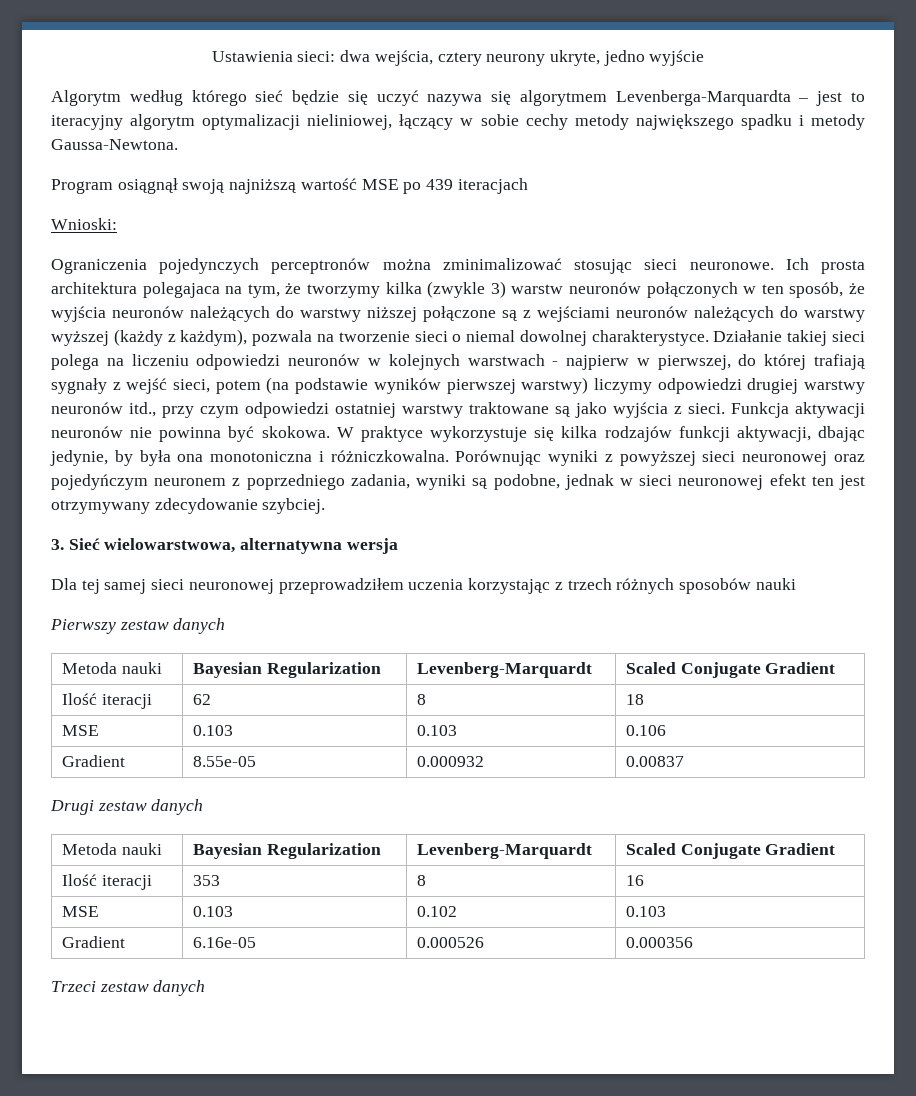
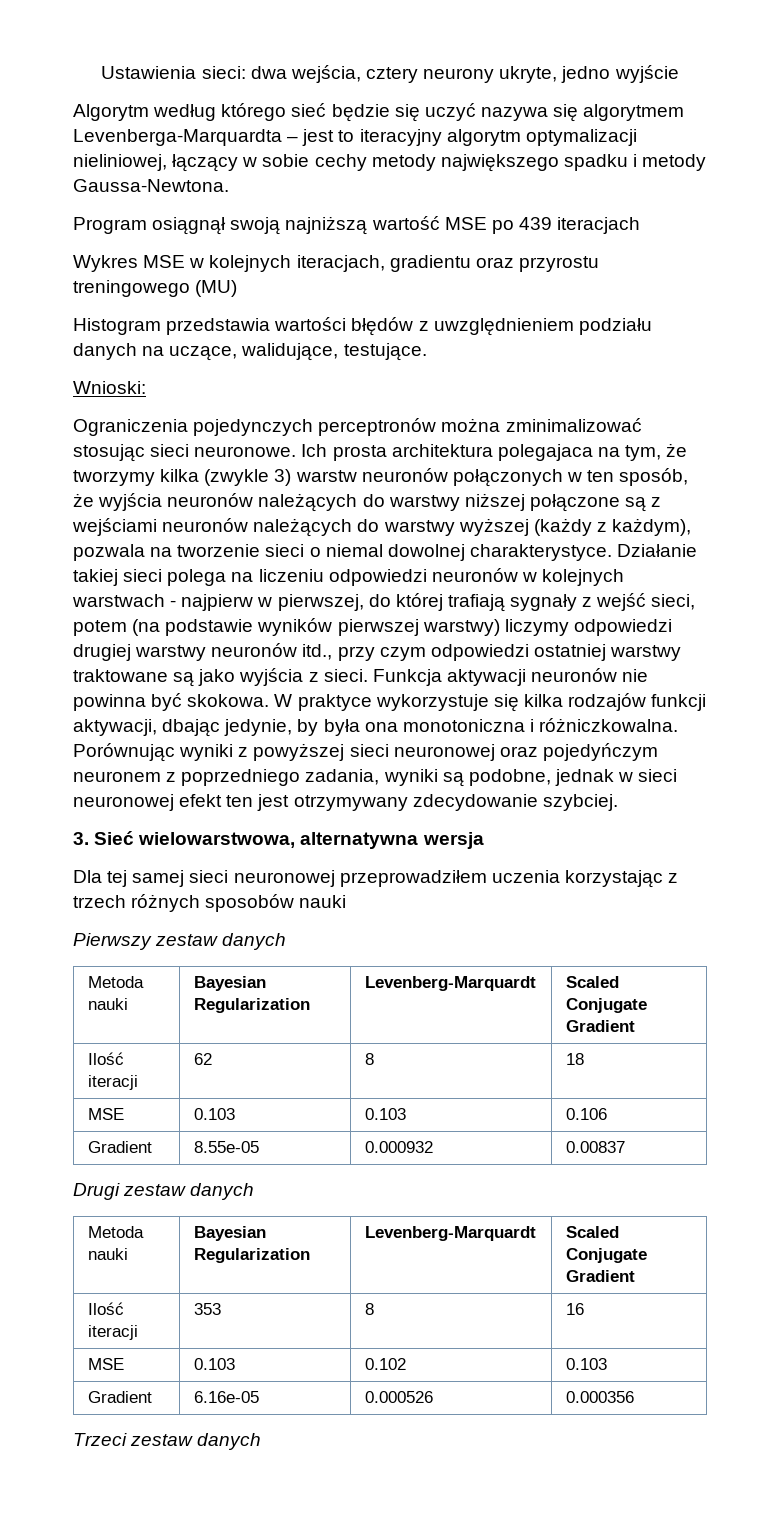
(528, 186) none -> [73,255,599,272] [73,280,238,297] [73,317,652,336] [73,343,427,361] // Wykres MSE w kolejnych iteracjach, gradientu oraz przyrostu treningowego (MU) // Histogram przedstawia wartości błędów z uwzględnieniem podziału danych na uczące, walidujące, testujące.

